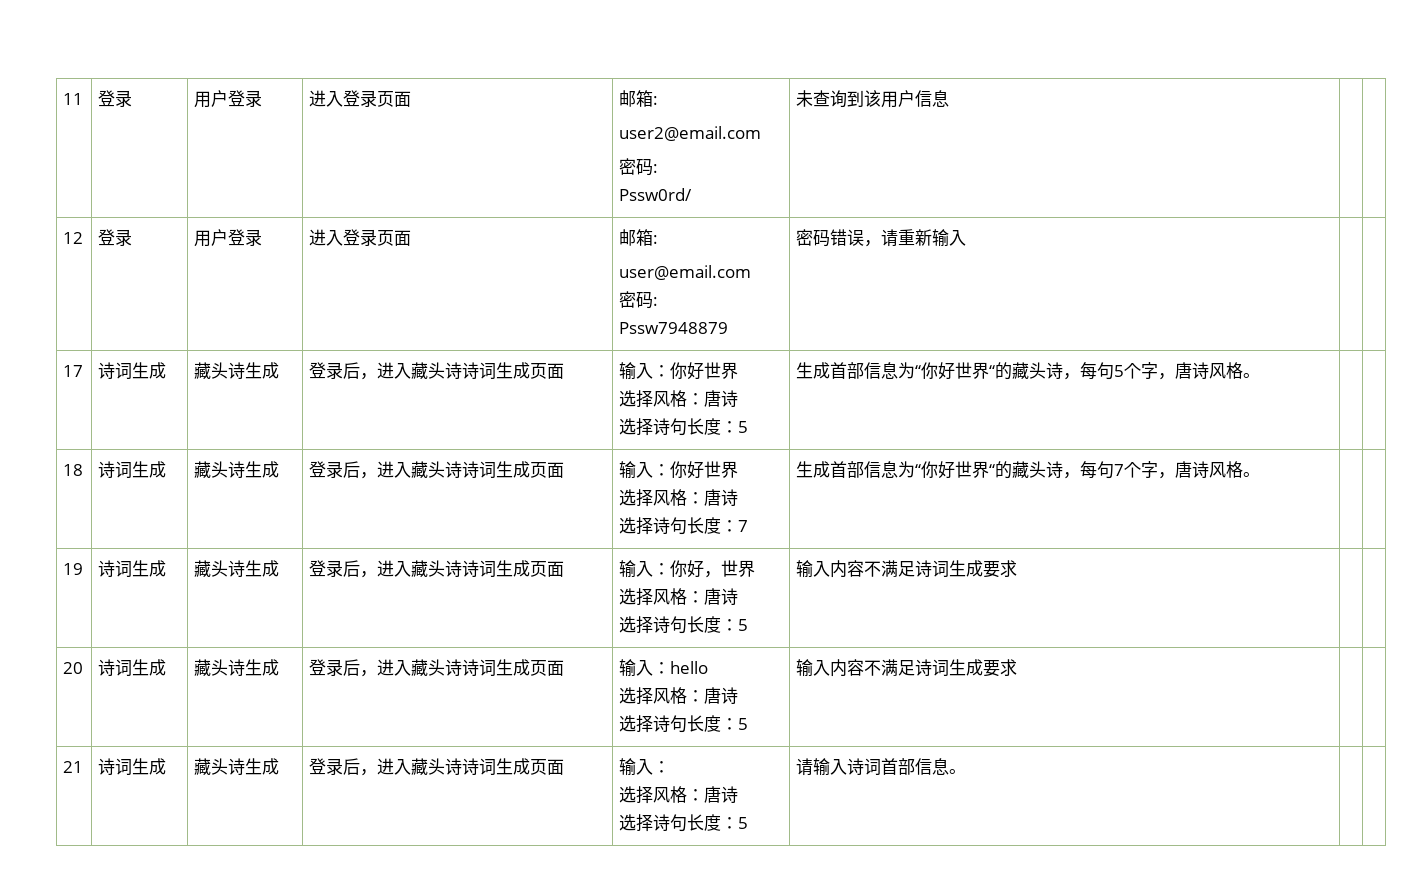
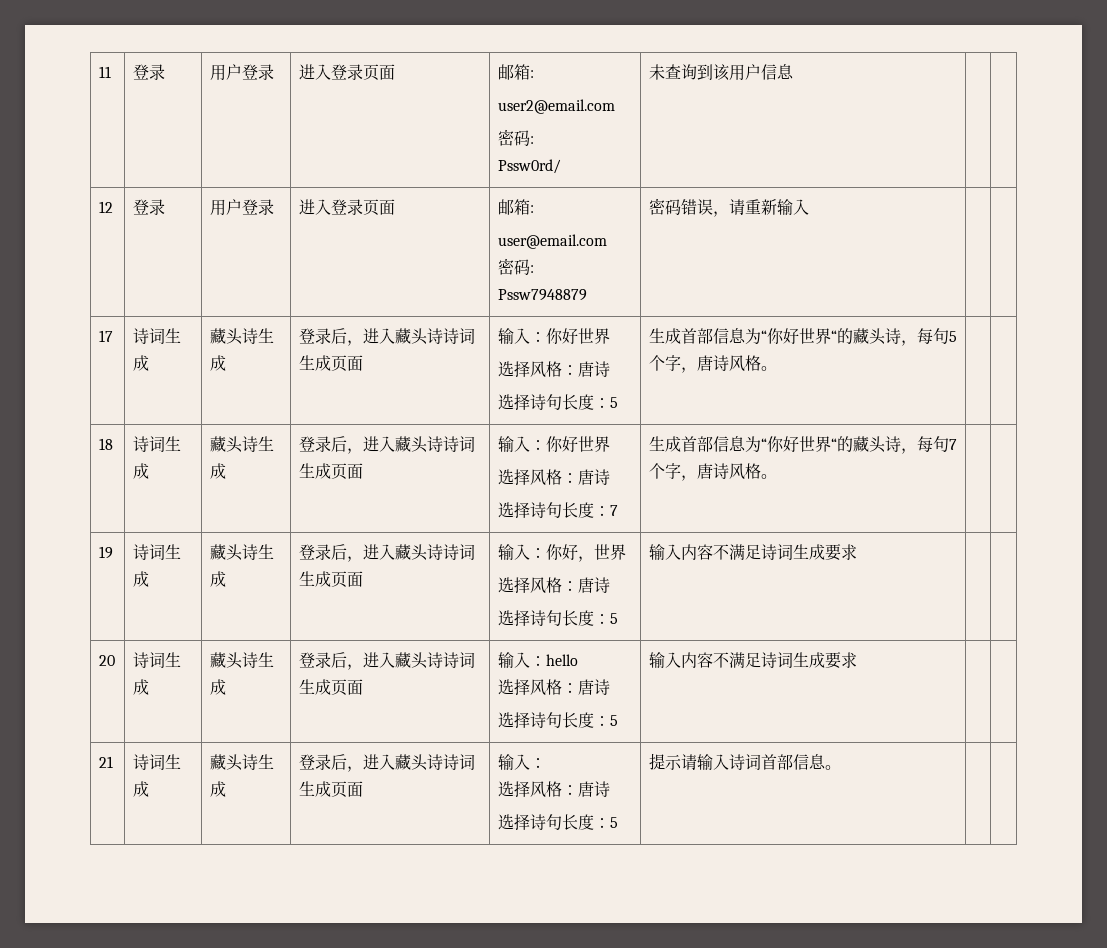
(749, 823) none -> [648,753,682,770] 提示

